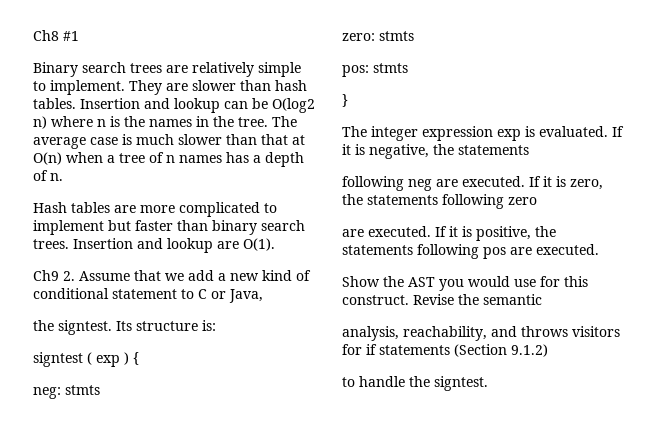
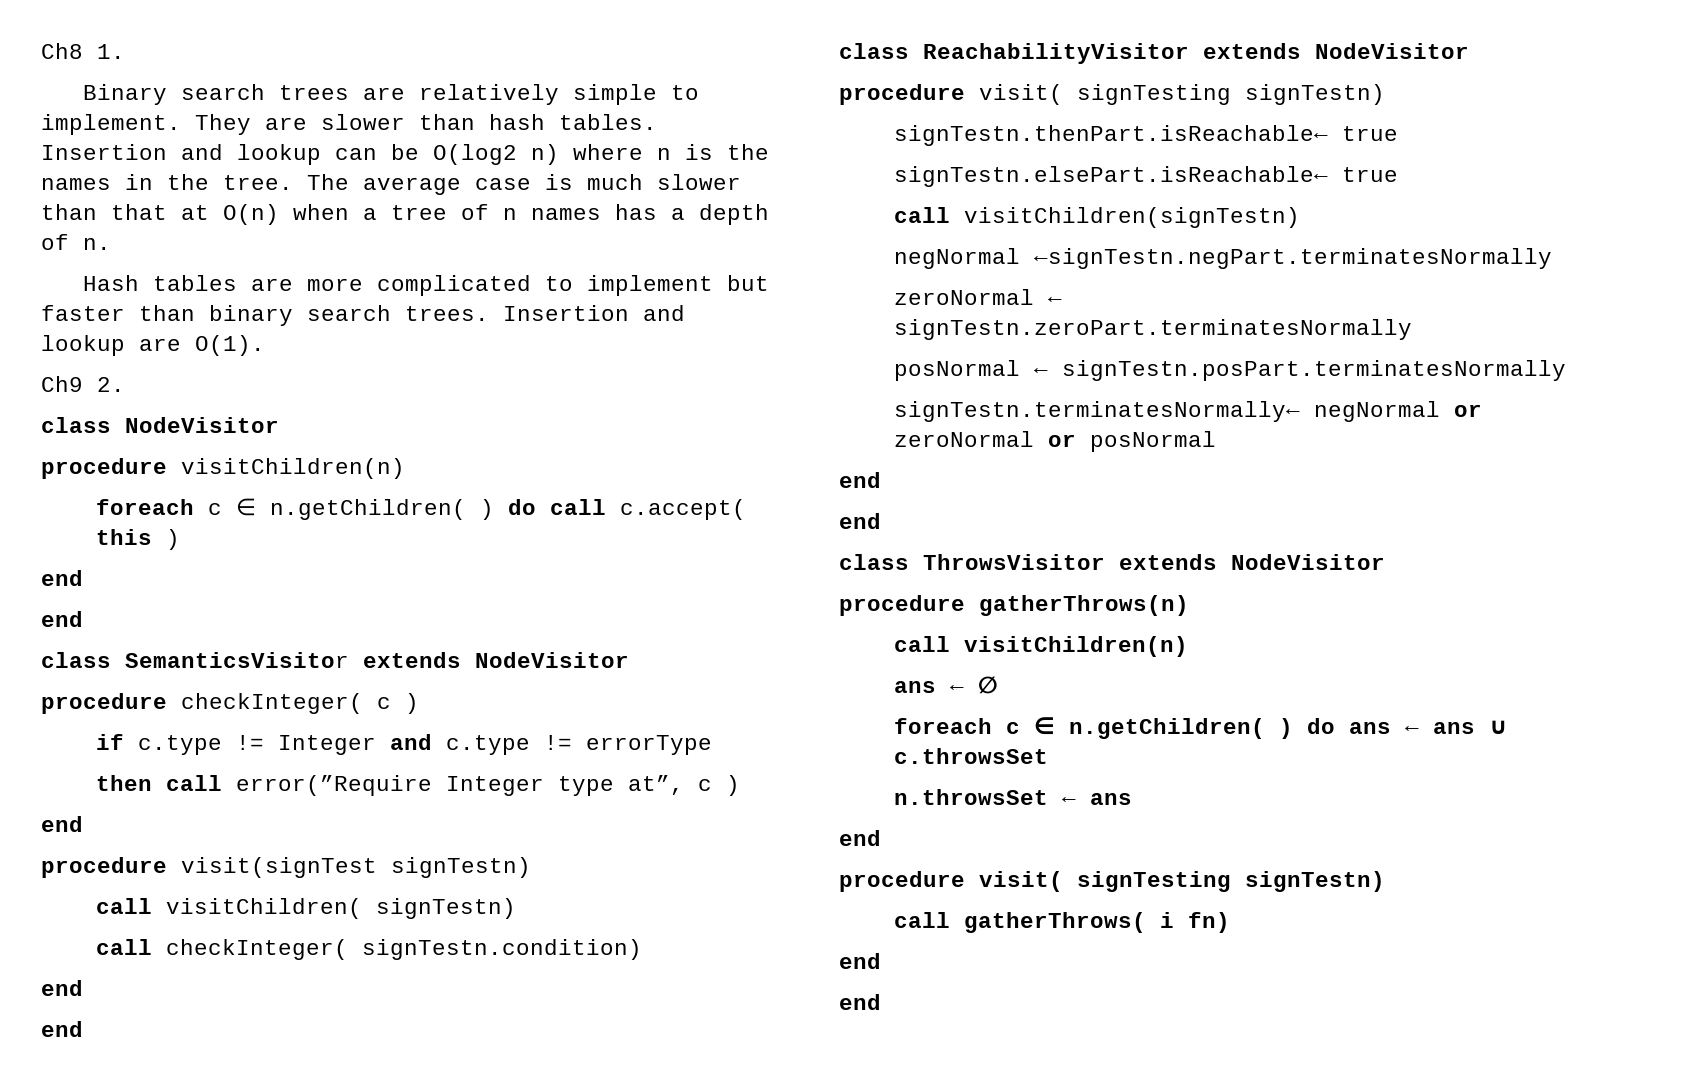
[63,31,79,41] #1 -> [97,44,125,59] 1.
[79,270,311,281] [33,288,263,303] [33,320,216,335] [33,352,139,367] [33,385,100,399] [342,31,414,41] [342,63,408,77] [342,94,348,107] [342,126,624,141] [342,144,529,159] [342,176,603,191] [342,194,537,209] [342,226,556,241] [342,244,599,259] [342,276,588,291] [342,294,542,305] [342,326,620,341] [342,344,548,357] [342,376,488,391] Assume that we add a new kind of conditional statement to C or Java, // the signtest. Its structure is: // signtest ( exp ) { // neg: stmts // zero: stmts // pos: stmts // } // The integer expression exp is evaluated. If it is negative, the statements // following neg are executed. If it is zero, the statements following zero // are executed. If it is positive, the statements following pos are executed. // Show the AST you would use for this construct. Revise the semantic // analysis, reachability, and throws visitors for if statements (Section 9.1.2) // to handle the signtest. -> [41,417,279,433] [41,458,405,479] [96,498,747,520] [96,529,181,550] [41,570,83,586] [41,611,83,627] [41,652,629,668] [41,693,419,714] [96,734,713,755] [96,775,741,796] [41,816,83,832] [41,857,531,878] [96,898,517,919] [96,939,643,960] [41,980,83,996] [41,1021,83,1037] [839,43,1469,64] [839,84,1385,105] [894,125,1399,146] [894,166,1399,187] [894,207,1301,228] [894,248,1553,269] [894,289,1063,305] [894,319,1413,340] [894,360,1567,381] [894,401,1483,422] [894,431,1217,452] [839,472,881,488] [839,513,881,529] [839,554,1385,570] [839,595,1189,616] [894,636,1189,657] [894,676,999,694] [894,717,1509,739] [894,748,1049,764] [894,789,1133,805] [839,830,881,846] [839,871,1385,892] [894,912,1231,933] [839,953,881,969] [839,994,881,1010] // class NodeVisitor // procedure visitChildren(n) // foreach c ∈ n.getChildren( ) do call c.accept( this ) // end // end // class SemanticsVisitor extends NodeVisitor // procedure checkInteger( c ) // if c.type != Integer and c.type != errorType // then call error(”Require Integer type at”, c ) // end // procedure visit(signTest signTestn) // call visitChildren( signTestn) // call checkInteger( signTestn.condition) // end // end // class ReachabilityVisitor extends NodeVisitor // procedure visit( signTesting signTestn) // signTestn.thenPart.isReachable← true // signTestn.elsePart.isReachable← true // call visitChildren(signTestn) // negNormal ←signTestn.negPart.terminatesNormally // zeroNormal ← signTestn.zeroPart.terminatesNormally // posNormal ← signTestn.posPart.terminatesNormally // signTestn.terminatesNormally← negNormal or zeroNormal or posNormal // end // end // class ThrowsVisitor extends NodeVisitor // procedure gatherThrows(n) // call visitChildren(n) // ans ← ∅ // foreach c ∈ n.getChildren( ) do ans ← ans ∪ c.throwsSet // n.throwsSet ← ans // end // procedure visit( signTesting signTestn) // call gatherThrows( i fn) // end // end

